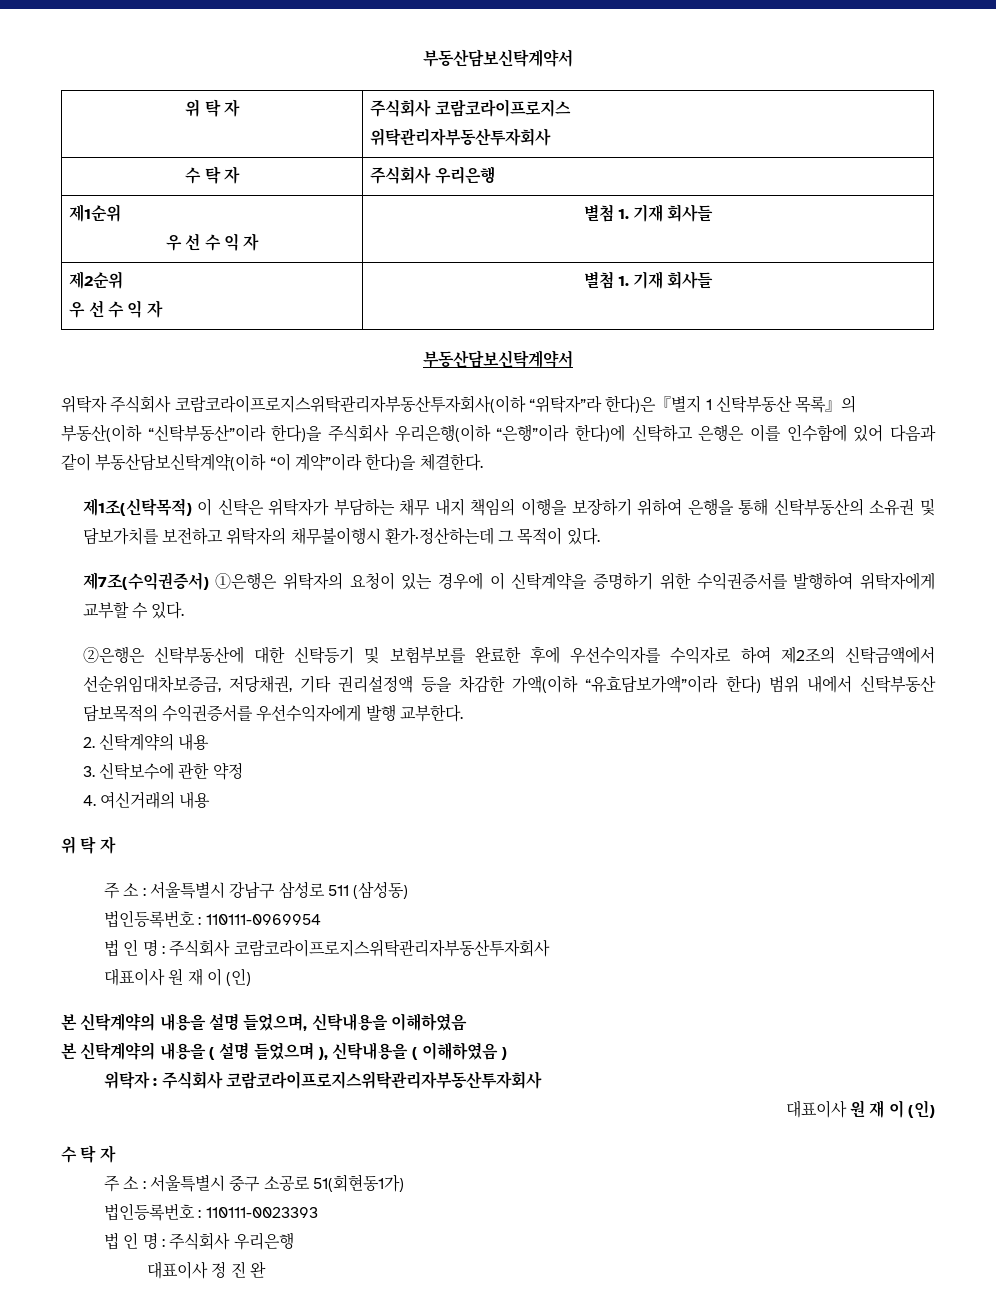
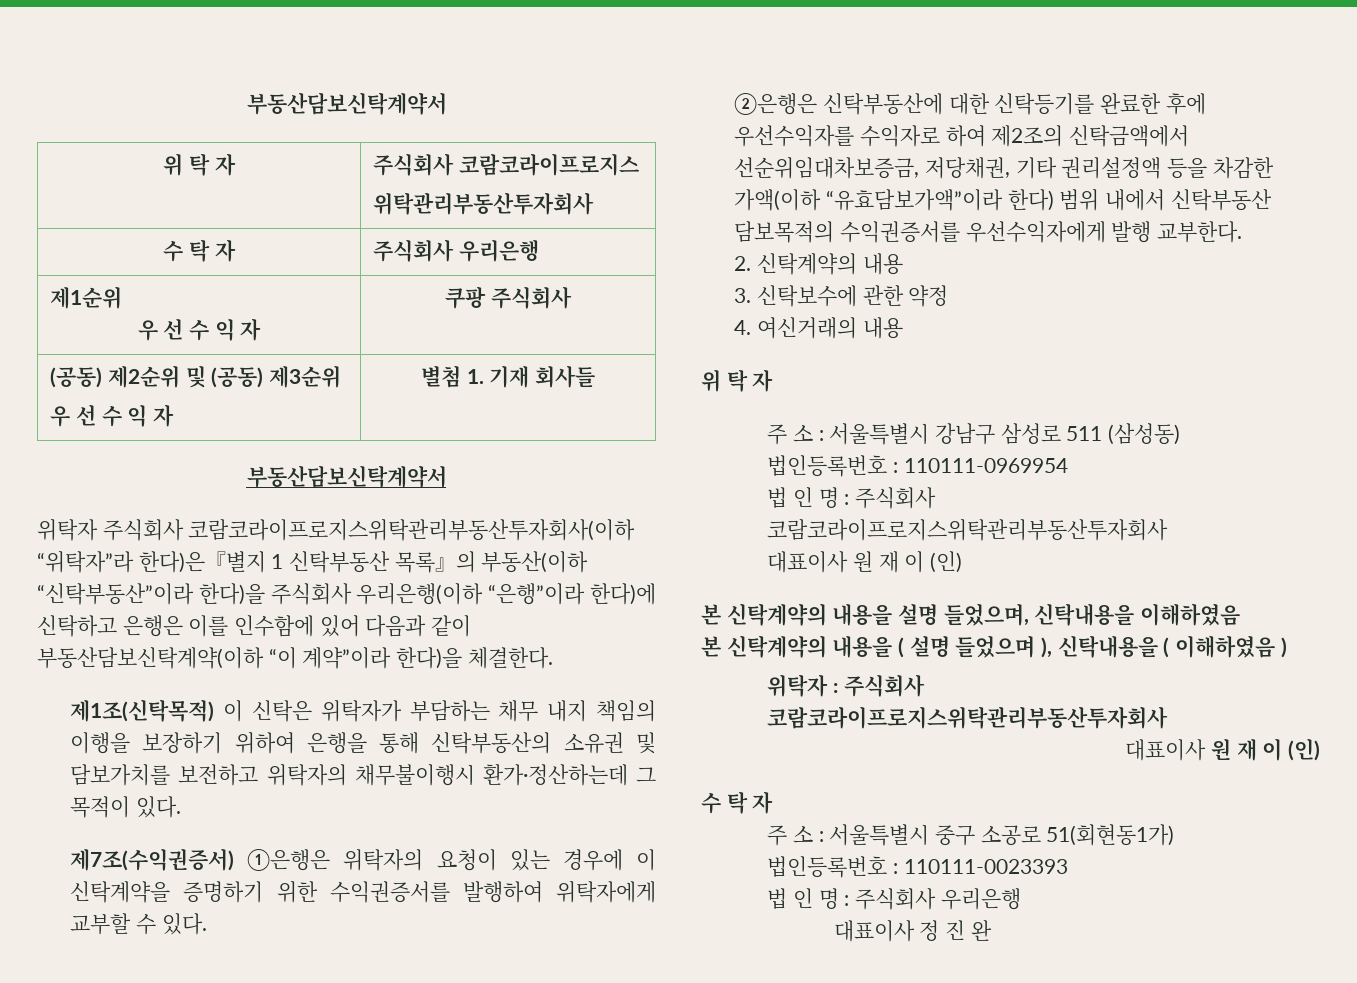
[370,128,552,146] 위탁관리자부동산투자회사 -> [373,192,595,215] 위탁관리부동산투자회사
[583,204,714,222] [69,271,124,289] 별첨 1. 기재 회사들 // 제2순위 -> [445,286,572,309] [50,365,341,388] 쿠팡 주식회사 // (공동) 제2순위 및 (공동) 제3순위
[174,395,526,413] 코람코라이프로지스위탁관리자부동산투자회사(이하 -> [188,519,636,541] 코람코라이프로지스위탁관리부동산투자회사(이하
[294,646,466,664] 신탁등기 및 보험부보를 -> [994,93,1095,115] 신탁등기를
[233,939,550,957] 코람코라이프로지스위탁관리자부동산투자회사 -> [767,519,1169,541] 코람코라이프로지스위탁관리부동산투자회사
[226,1071,543,1089] 코람코라이프로지스위탁관리자부동산투자회사 -> [767,706,1169,729] 코람코라이프로지스위탁관리부동산투자회사

